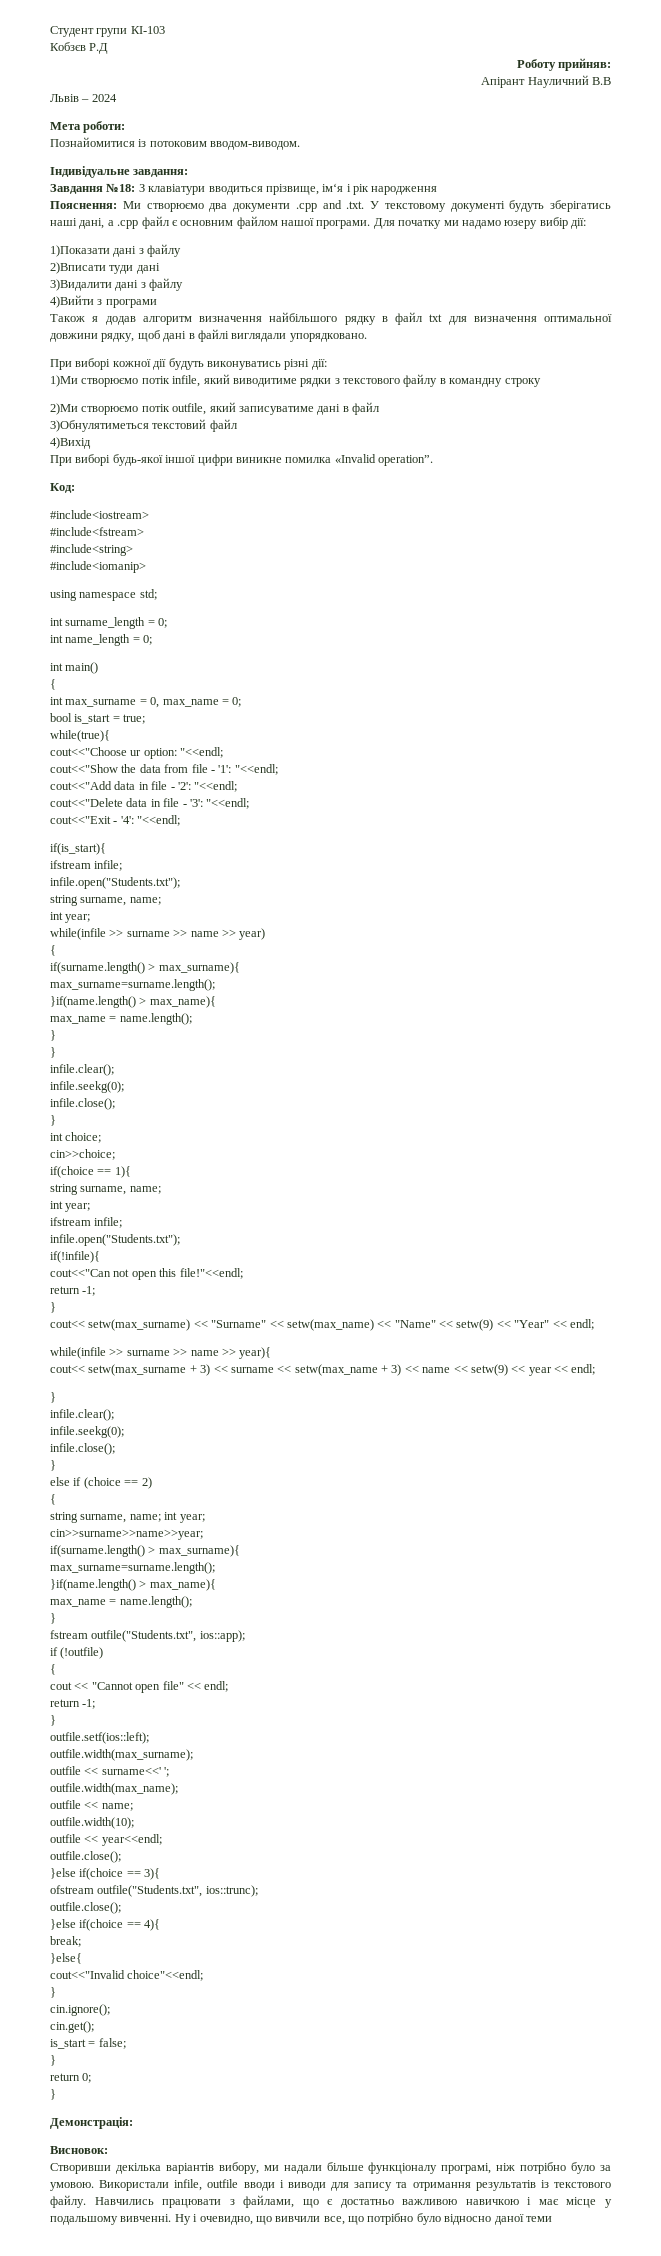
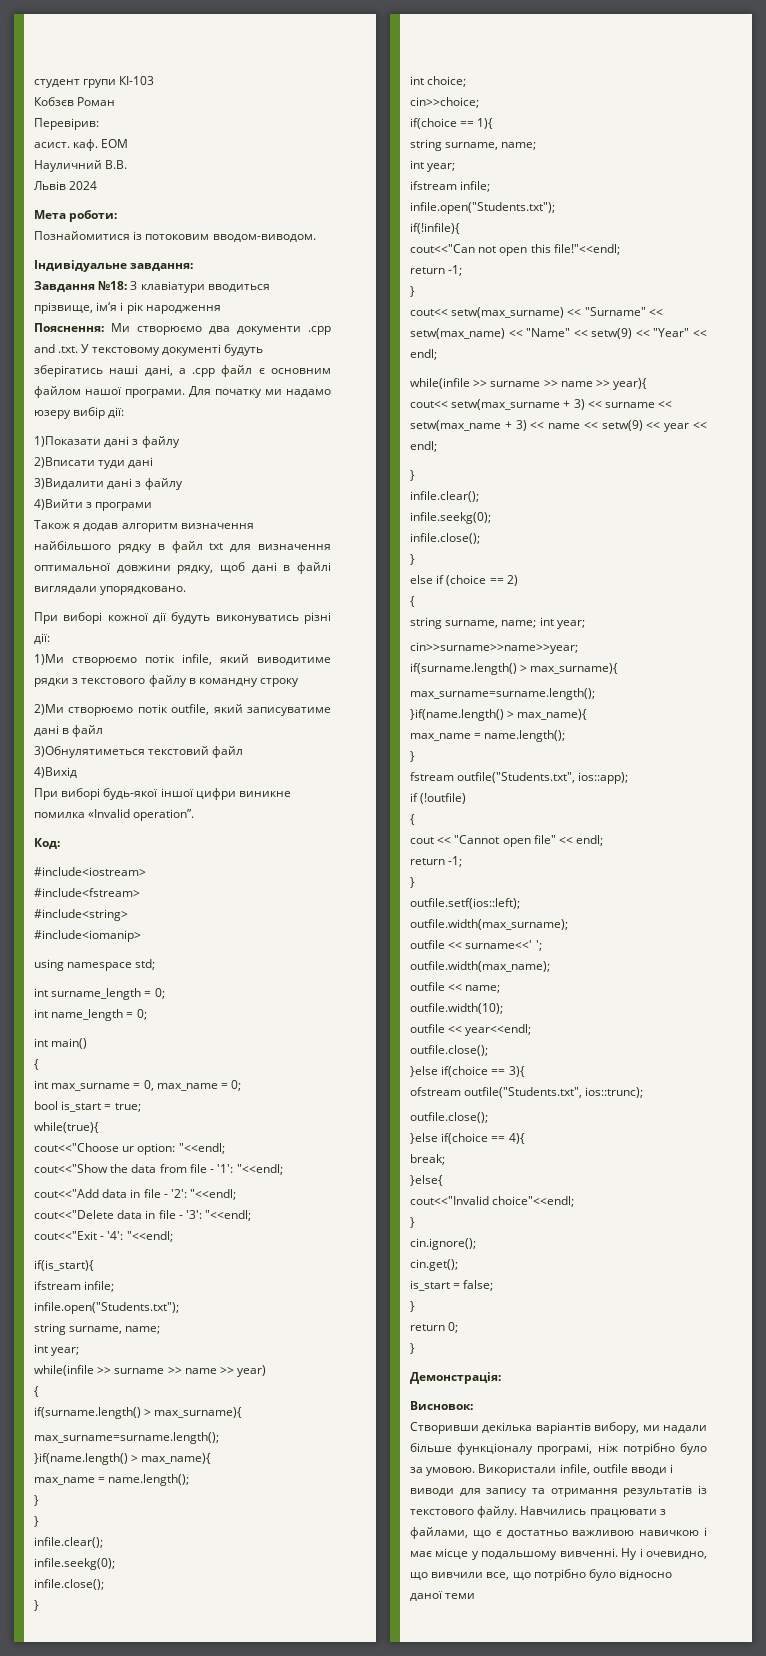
[50,26,94,37] Студент -> [34,79,80,88] студент
[89,43,109,54] [516,58,611,71] [481,75,611,88] Р.Д // Роботу прийняв: // Апірант Науличний В.В -> [77,97,116,106] [34,118,99,130] [34,139,129,151] [34,160,128,172] Роман // Перевірив: // асист. каф. ЕОМ // Науличний В.В.
[81,99,90,102] – -> (66, 185) none

